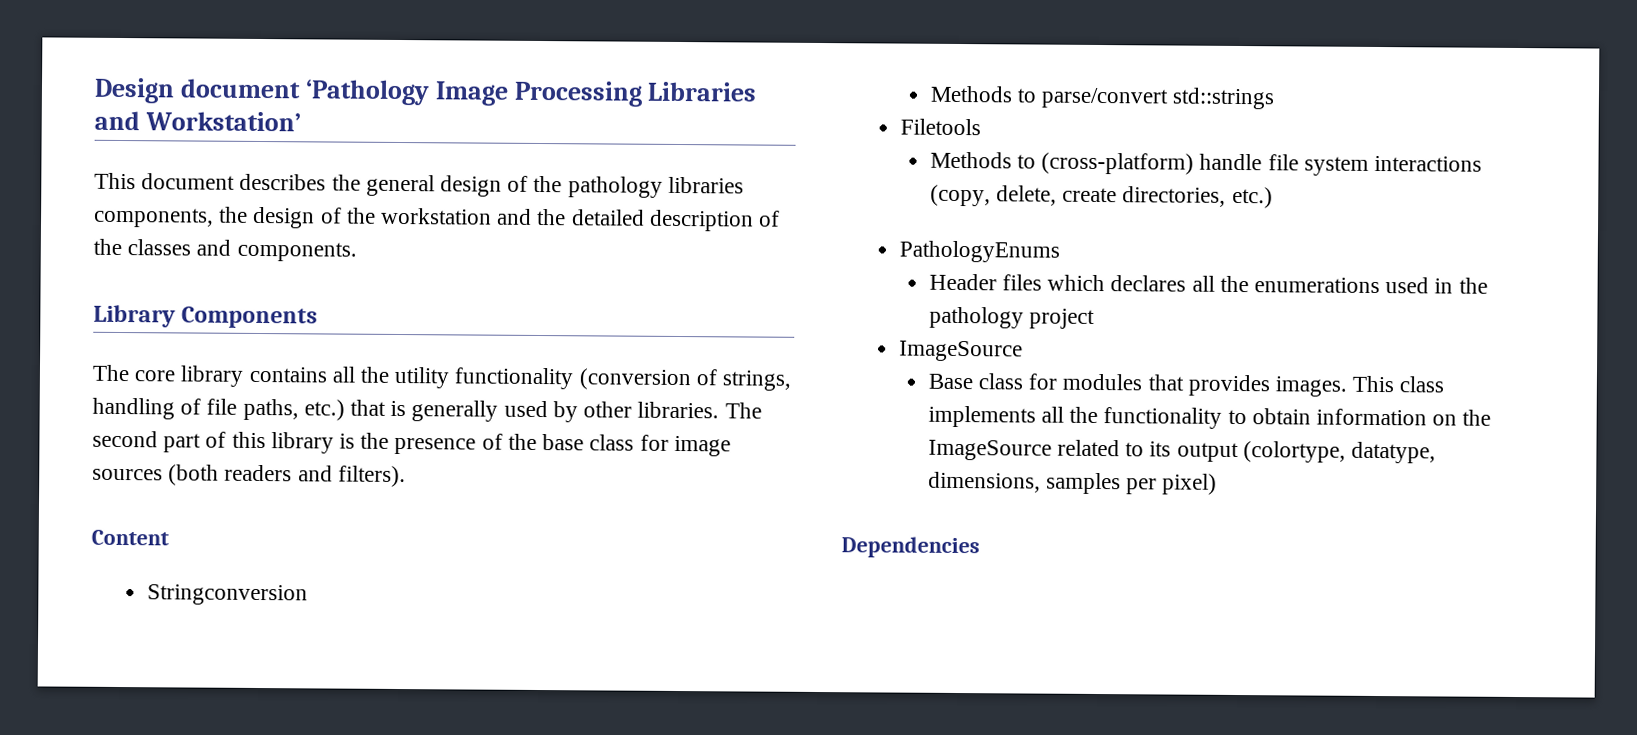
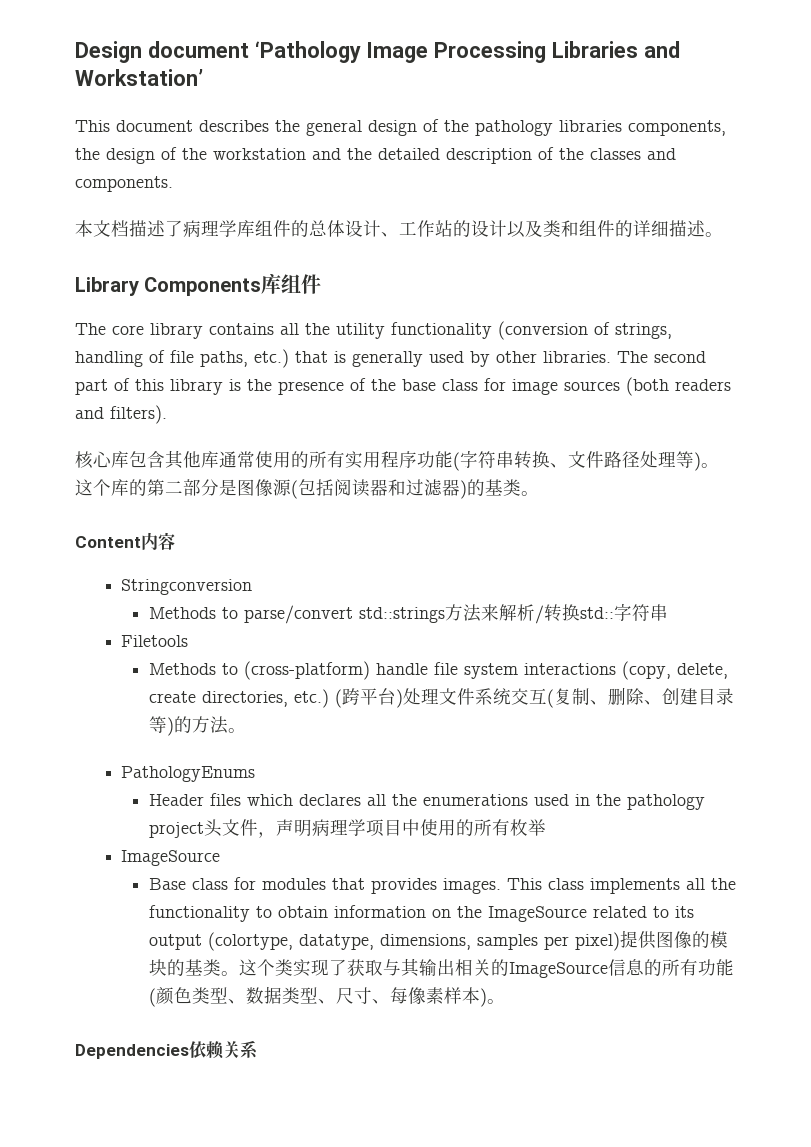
(357, 251) none -> [75,220,723,238] // 本文档描述了病理学库组件的总体设计、工作站的设计以及类和组件的详细描述。
(319, 317) none -> [261,273,322,294] 库组件
(406, 476) none -> [75,450,719,471] [75,479,539,499] // 核心库包含其他库通常使用的所有实用程序功能(字符串转换、文件路径处理等)。这个库的第二部分是图像源(包括阅读器和过滤器)的基类。
(169, 537) none -> [141,532,175,550] 内容
(1276, 98) none -> [444,603,668,624] 方法来解析/转换std::字符串
(1273, 197) none -> [334,687,734,708] [148,716,246,736] (跨平台)处理文件系统交互(复制、删除、创建目录等)的方法。
(1095, 318) none -> [203,819,546,838] 头文件，声明病理学项目中使用的所有枚举
(1218, 484) none -> [619,930,728,949] [148,958,734,978] [148,986,505,1007] 提供图像的模块的基类。这个类实现了获取与其输出相关的ImageSource信息的所有功能(颜色类型、数据类型、尺寸、每像素样本)。
(980, 547) none -> [189,1040,258,1059] 依赖关系

